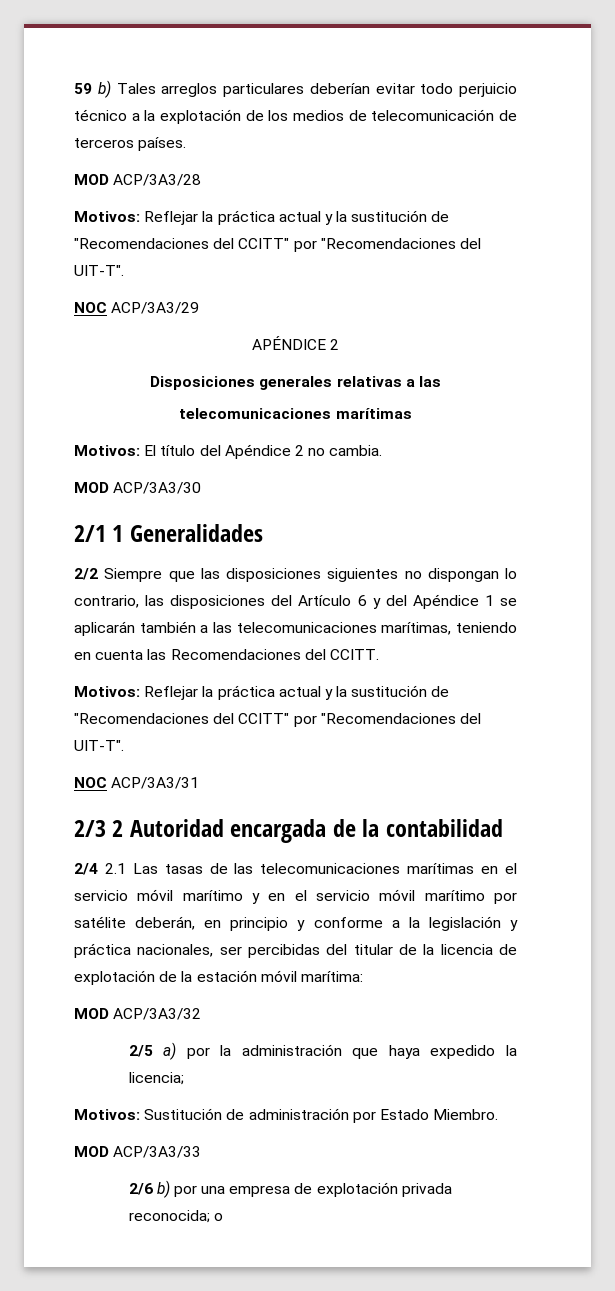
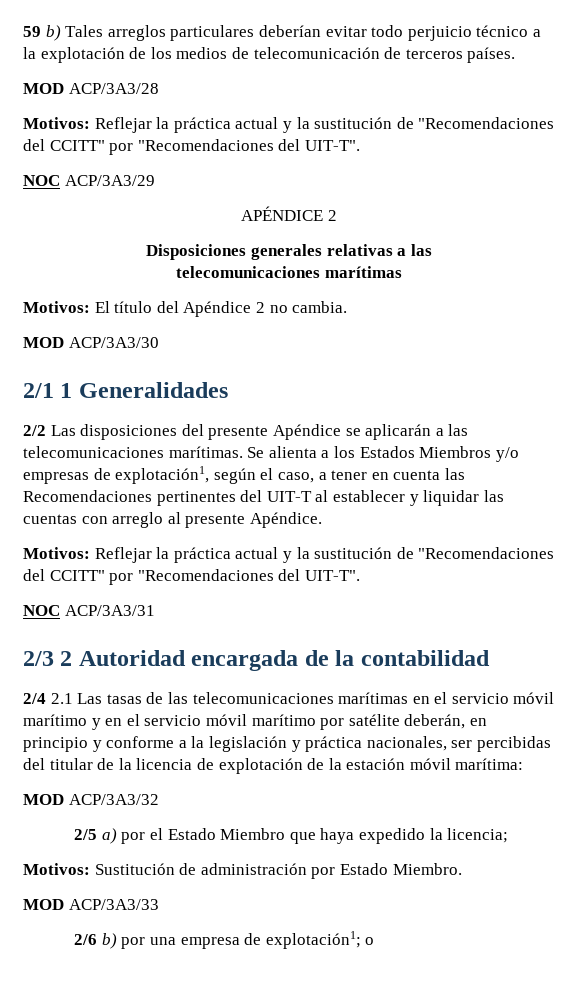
[104,568,517,582] [74,594,494,609] Siempre que las disposiciones siguientes no dispongan lo contrario, las disposiciones del Artículo 6 y del Apéndice 1 -> [50,424,341,440] Las disposiciones del presente Apéndice
[139,621,196,633] también -> (432, 432) none
[381,622,517,635] [74,649,379,660] marítimas, teniendo en cuenta las Recomendaciones del CCITT. -> [168,446,519,462] [23,466,465,484] [23,490,504,506] [23,512,322,528] marítimas. Se alienta a los Estados Miembros y/o empresas de explotación1, según el caso, a tener en cuenta las Recomendaciones pertinentes del UIT-T al establecer y liquidar las cuentas con arreglo al presente Apéndice.
[220,1044,342,1056] la administración -> [150,828,286,840] el Estado Miembro
[316,1182,452,1197] [128,1210,210,1223] explotación privada reconocida; -> [265,931,361,949] explotación1;

